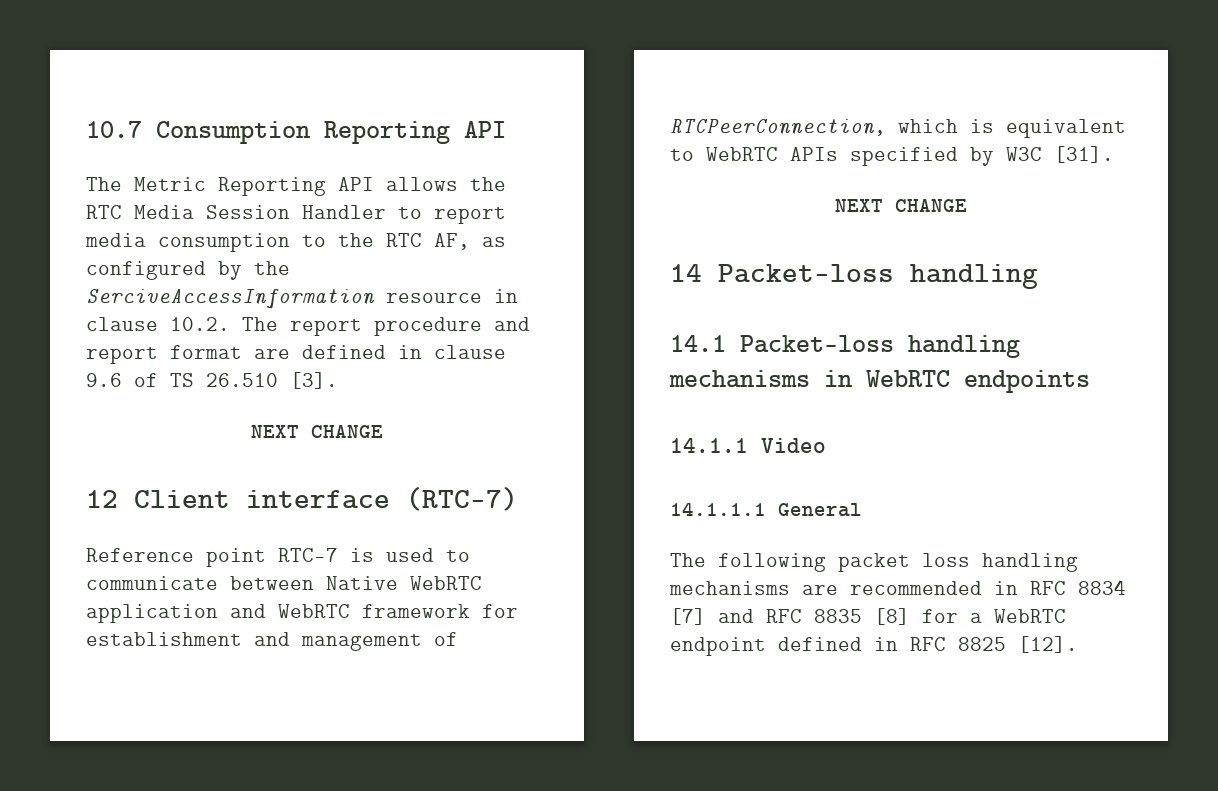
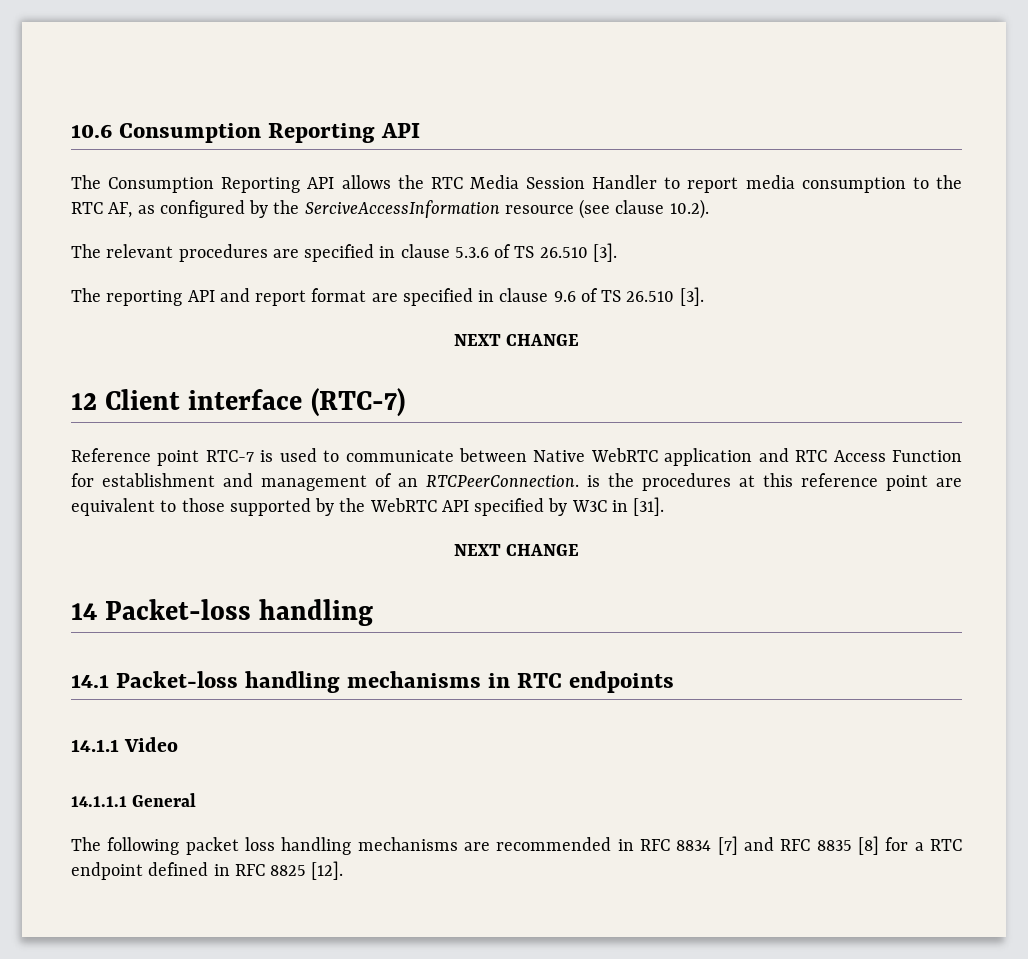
[86,121,142,138] 10.7 -> [71,124,112,138] 10.6
[134,177,206,191] Metric -> [108,177,215,193] Consumption
[494,289,518,303] [86,317,482,336] in clause 10.2. The report procedure -> [579,199,709,219] [71,243,617,262] [71,288,215,306] (see clause 10.2). // The relevant procedures are specified in clause 5.3.6 of TS 26.510 [3]. // The reporting API
[302,345,386,359] defined -> [402,288,473,306] specified
[278,604,470,619] WebRTC framework -> [795,450,963,462] RTC Access Function
[670,119,1126,138] [670,147,838,162] RTCPeerConnection, which is equivalent to WebRTC APIs -> [398,473,962,491] [71,498,469,516] an RTCPeerConnection. is the procedures at this reference point are equivalent to those supported by the WebRTC API
(1042, 154) none -> [611,500,628,512] in
[866,370,950,387] WebRTC -> [517,673,563,688] RTC
[994,609,1066,624] WebRTC -> [930,839,963,851] RTC

